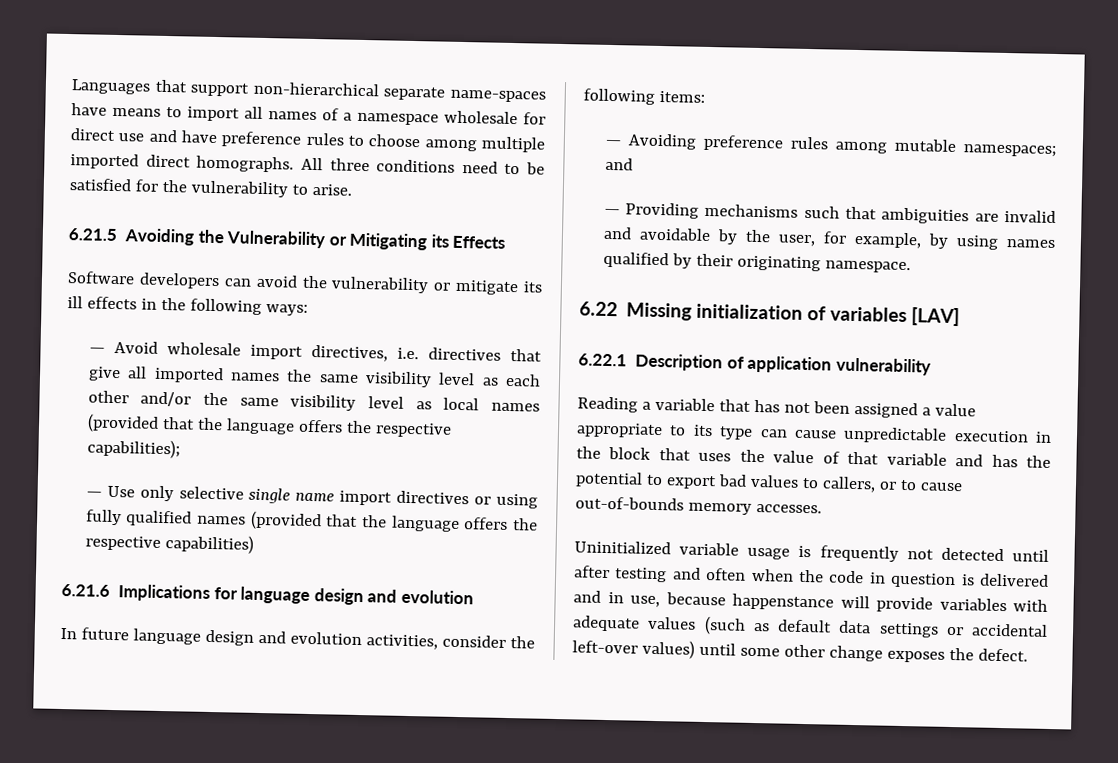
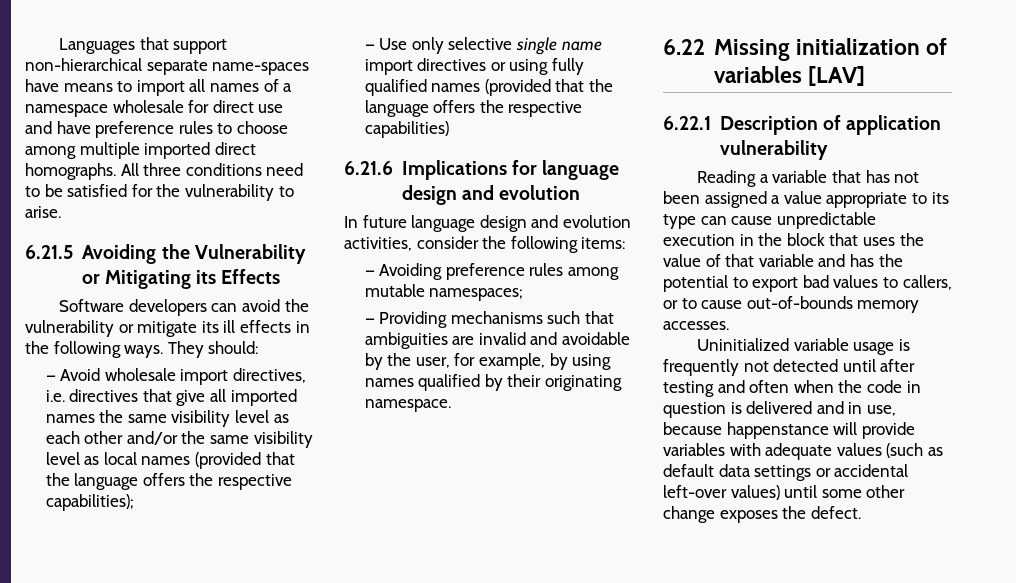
[265,304,308,316] ways: -> [124,341,259,358] ways. They should:
[604,157,633,171] and -> (524, 294) none

